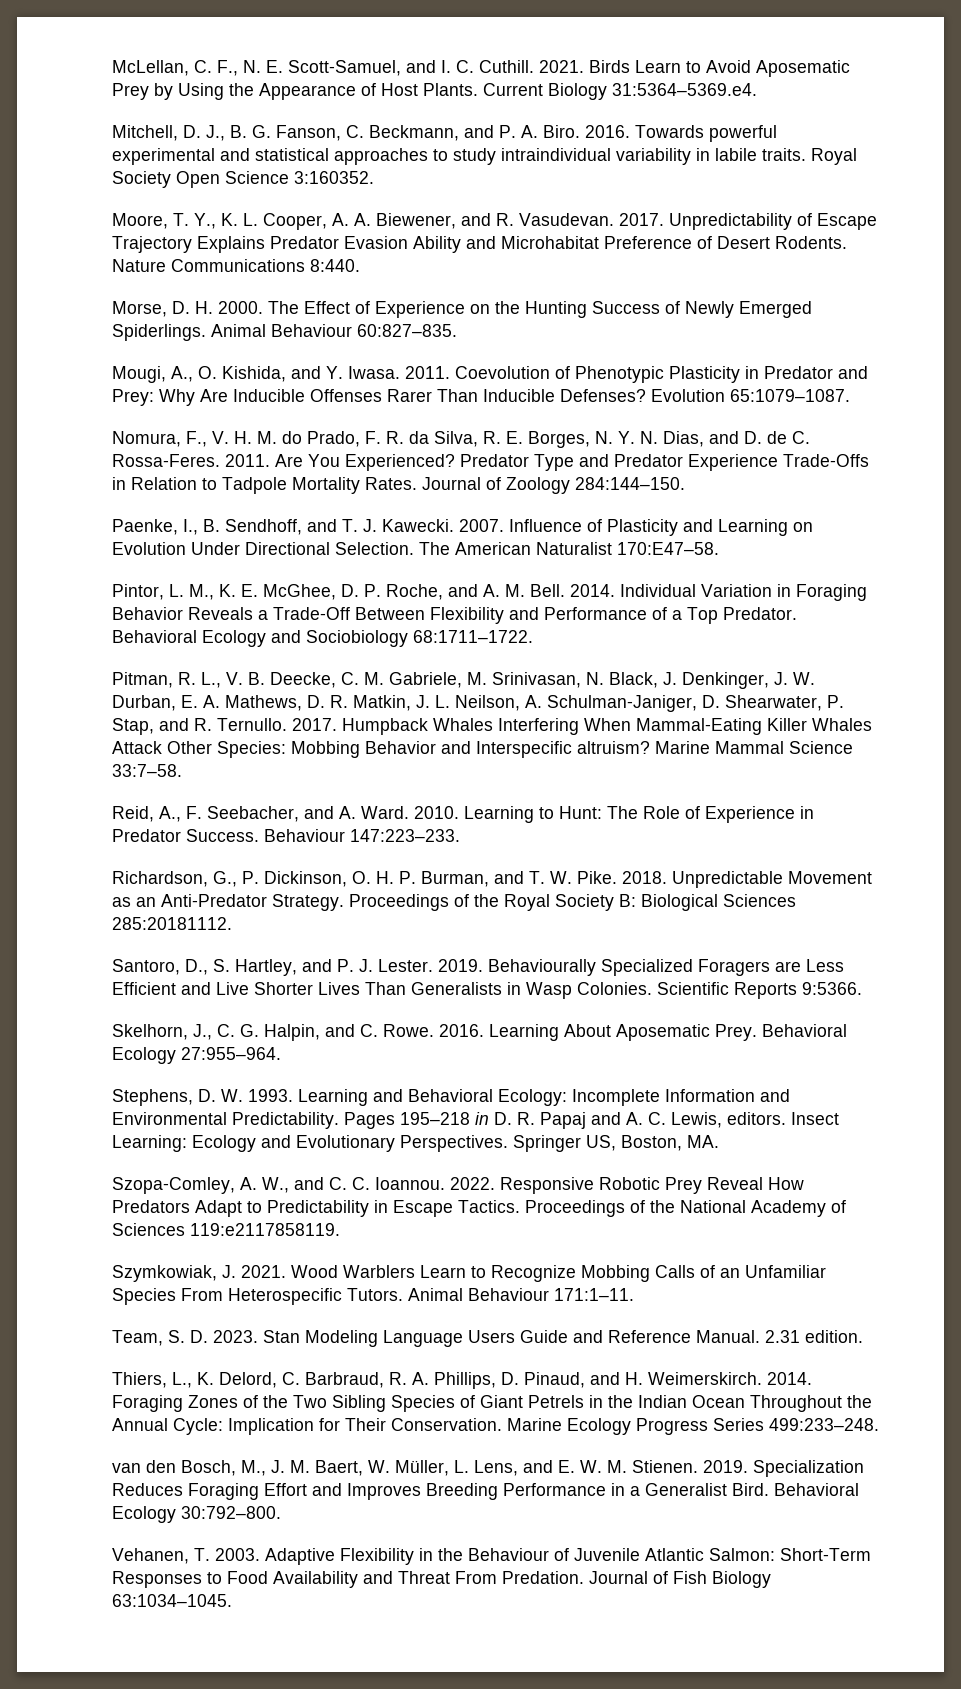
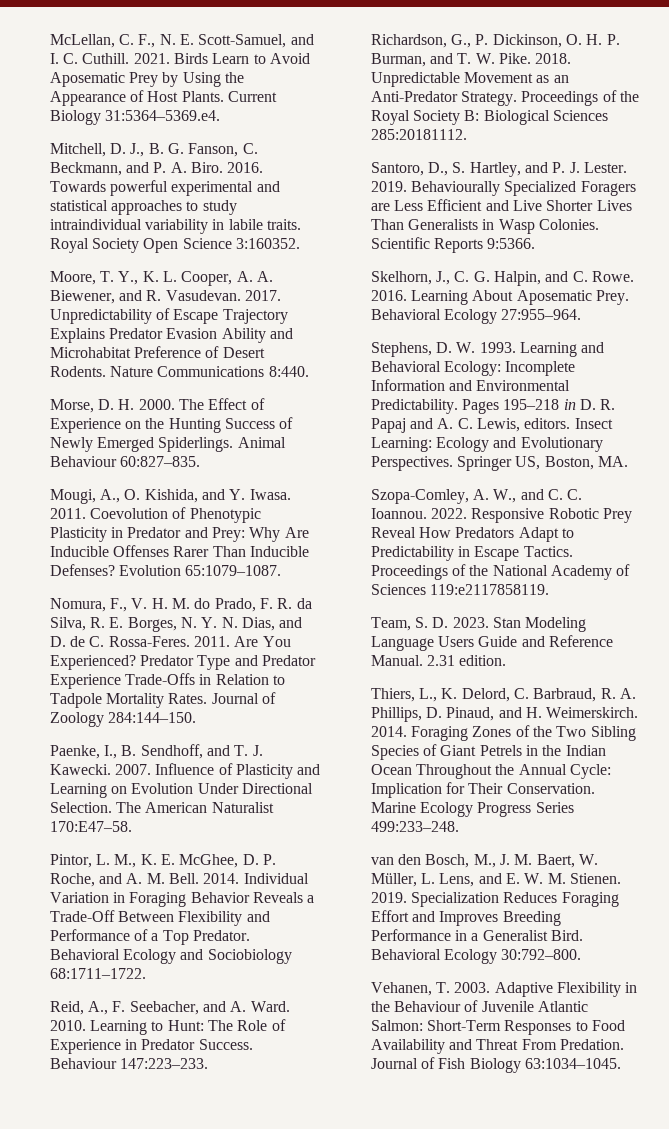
[111,672,815,689] [111,695,844,712] [111,718,872,735] [111,741,853,758] [111,764,182,777] // Pitman, R. L., V. B. Deecke, C. M. Gabriele, M. Srinivasan, N. Black, J. Denkinger, J. W. Durban, E. A. Mathews, D. R. Matkin, J. L. Neilson, A. Schulman-Janiger, D. Shearwater, P. Stap, and R. Ternullo. 2017. Humpback Whales Interfering When Mammal-Eating Killer Whales Attack Other Species: Mobbing Behavior and Interspecific altruism? Marine Mammal Science 33:7–58. -> (146, 973) none
[111,1265,826,1282] [111,1288,634,1305] // Szymkowiak, J. 2021. Wood Warblers Learn to Recognize Mobbing Calls of an Unfamiliar Species From Heterospecific Tutors. Animal Behaviour 171:1–11. -> (550, 589) none

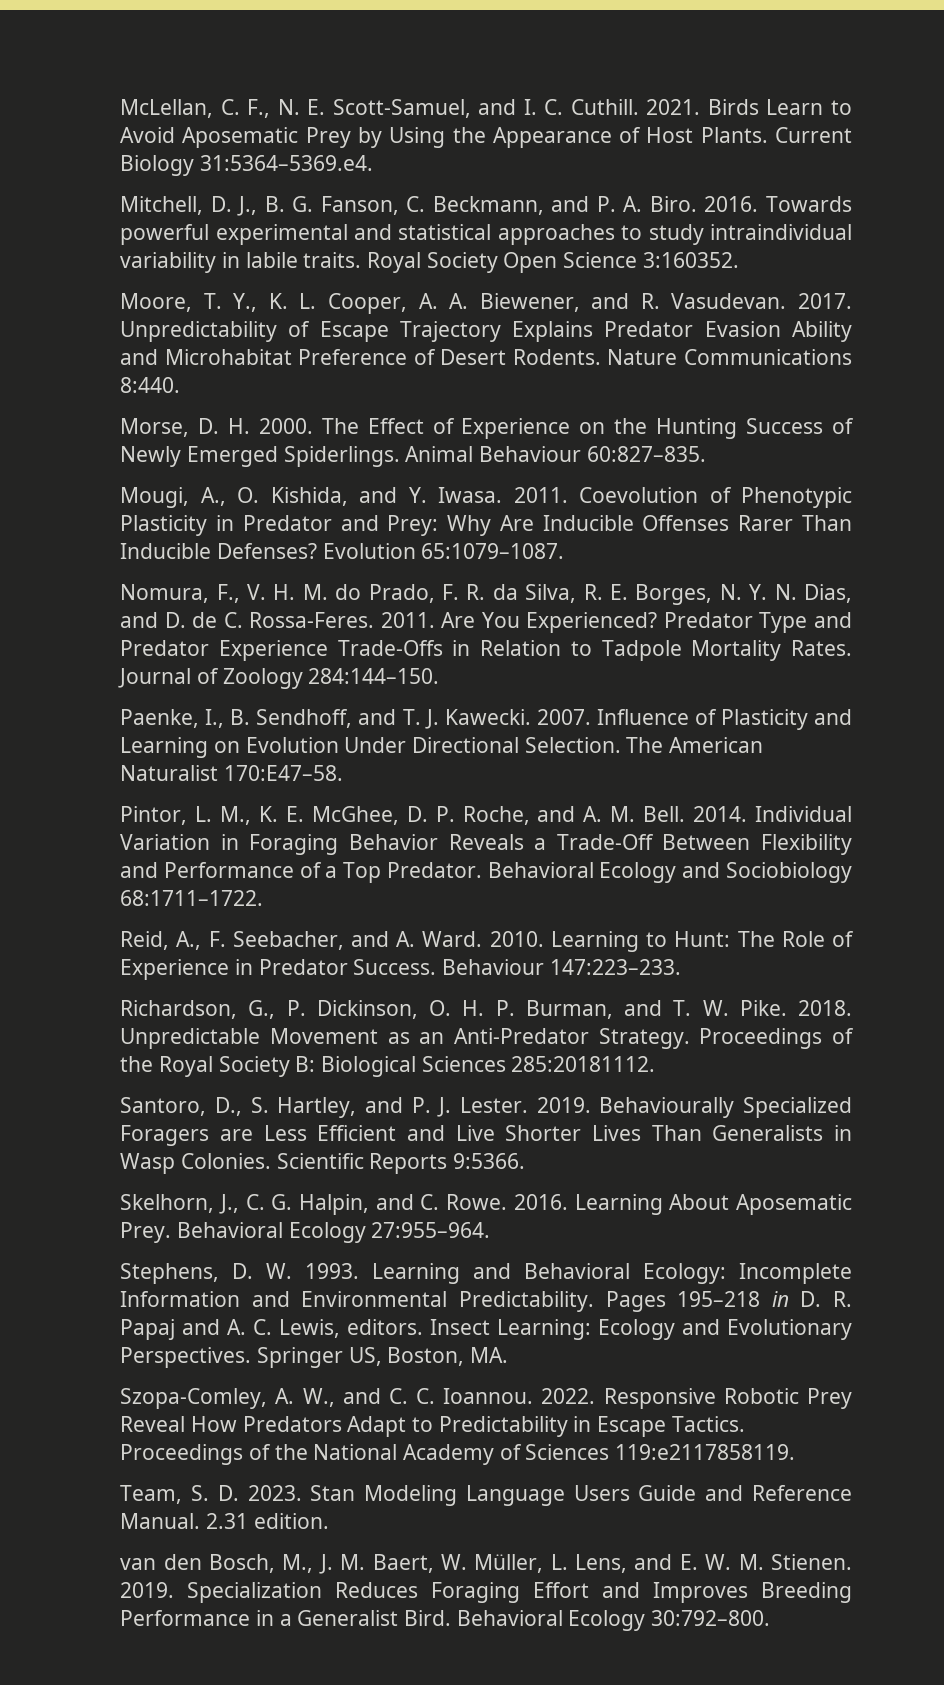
[370,688,637,702] [370,707,639,722] [370,725,636,741] [370,744,606,760] [370,764,612,779] [370,782,595,798] [370,802,574,817] [370,821,459,832] // Thiers, L., K. Delord, C. Barbraud, R. A. Phillips, D. Pinaud, and H. Weimerskirch. 2014. Foraging Zones of the Two Sibling Species of Giant Petrels in the Indian Ocean Throughout the Annual Cycle: Implication for Their Conservation. Marine Ecology Progress Series 499:233–248. -> (329, 1521) none
[370,982,638,997] [370,1000,589,1012] [370,1020,626,1035] [370,1039,625,1054] [370,1057,622,1073] // Vehanen, T. 2003. Adaptive Flexibility in the Behaviour of Juvenile Atlantic Salmon: Short-Term Responses to Food Availability and Threat From Predation. Journal of Fish Biology 63:1034–1045. -> (770, 1618) none

